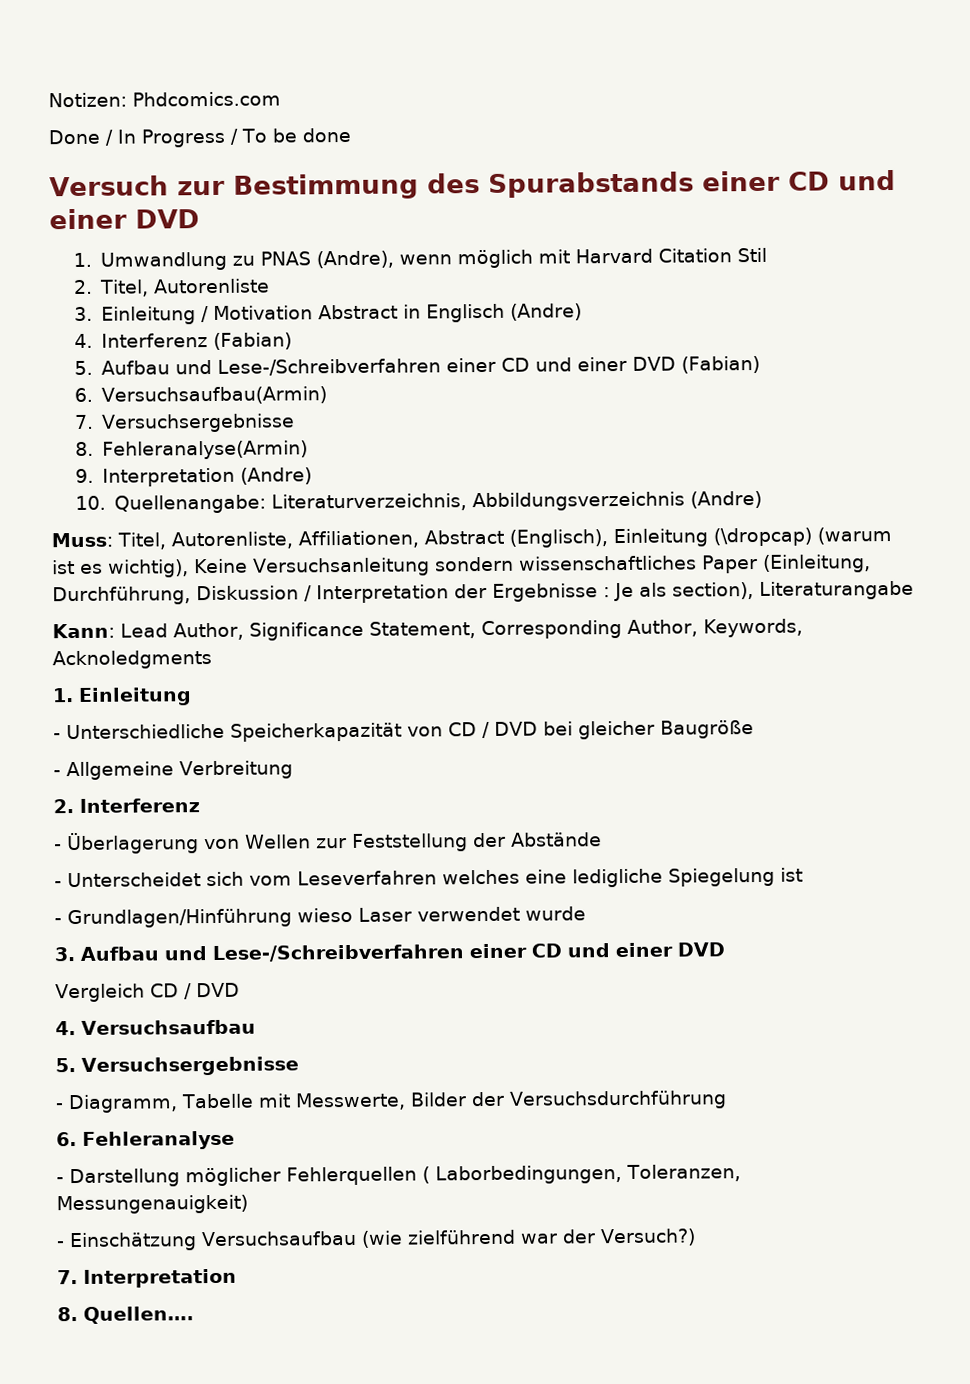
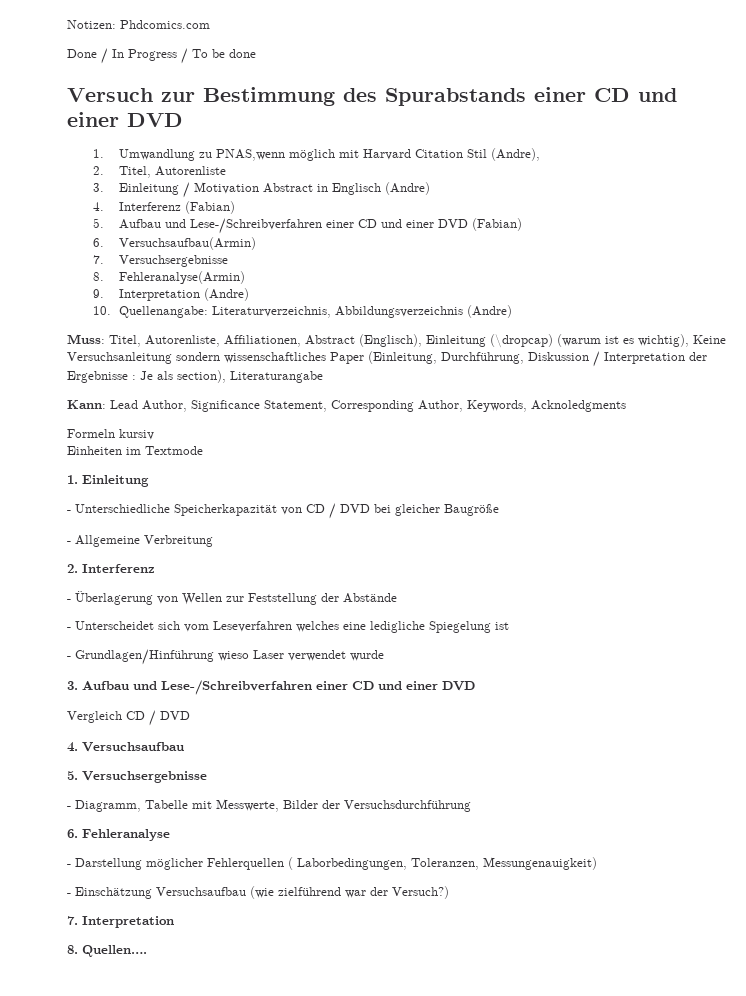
[260,250,453,269] PNAS (Andre), wenn -> [215,149,285,161] PNAS,wenn
(768, 255) none -> [490,148,540,161] (Andre),
(212, 660) none -> [67,429,154,440] [67,446,203,455] // Formeln kursiv // Einheiten im Textmode

